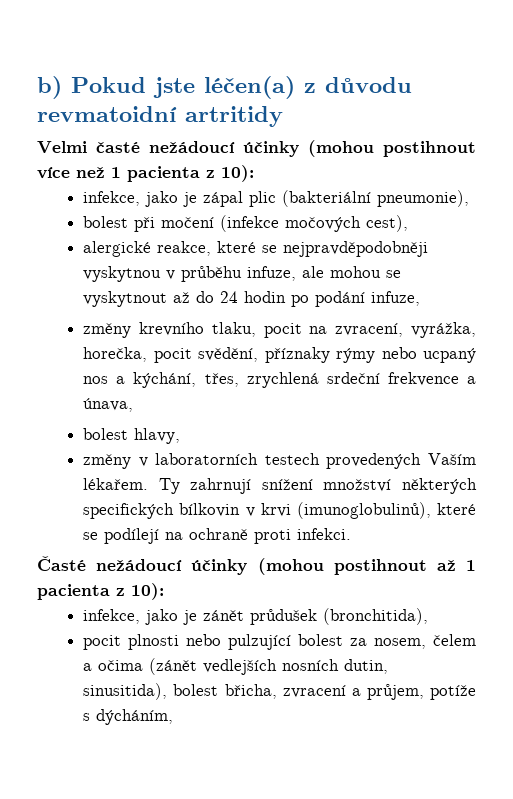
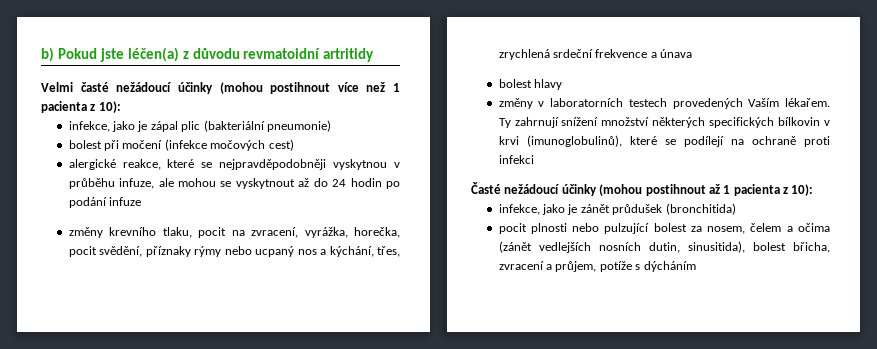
[377,190,470,207] pneumonie), -> [266,120,331,132] pneumonie)
[366,215,409,232] cest), -> [268,139,294,151] cest)
[371,291,421,306] infuze, -> [109,197,142,206] infuze
[83,398,134,412] [83,428,181,444] únava, // bolest hlavy, -> [660,49,693,58] [498,79,563,90] únava // bolest hlavy
[297,528,352,540] infekci. -> [498,155,534,164] infekci
[323,608,429,625] (bronchitida), -> [665,203,736,215] (bronchitida)
[96,709,174,725] dýcháním, -> [643,261,696,272] dýcháním

